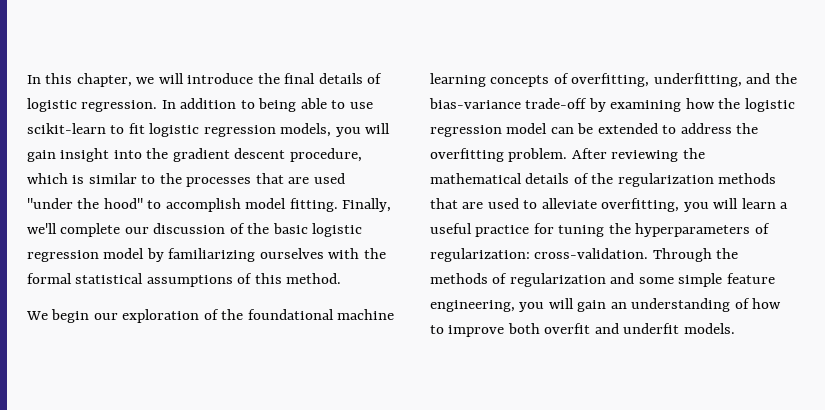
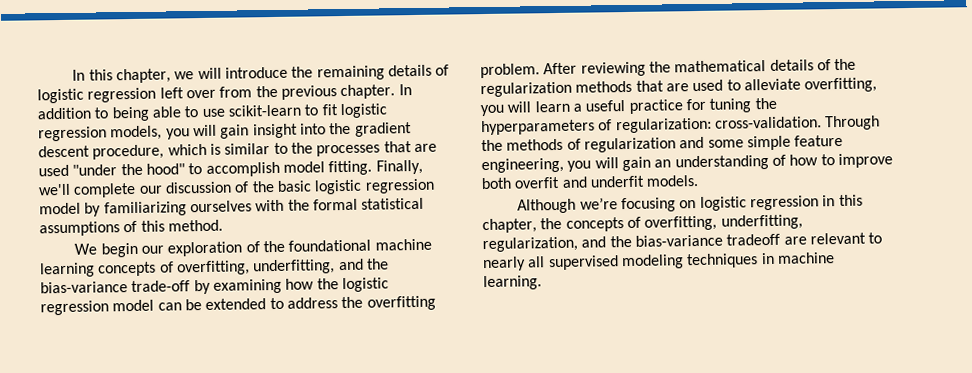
[284,73,316,84] final -> [316,65,385,81] remaining
[81,100,158,112] regression. -> [87,84,396,103] regression left over from the previous chapter.
(735, 328) none -> [517,194,863,214] [482,214,803,234] [482,232,883,253] [482,252,835,272] [483,275,542,291] // Although we’re focusing on logistic regression in this chapter, the concepts of overfitting, underfitting, regularization, and the bias-variance tradeoff are relevant to nearly all supervised modeling techniques in machine learning.

